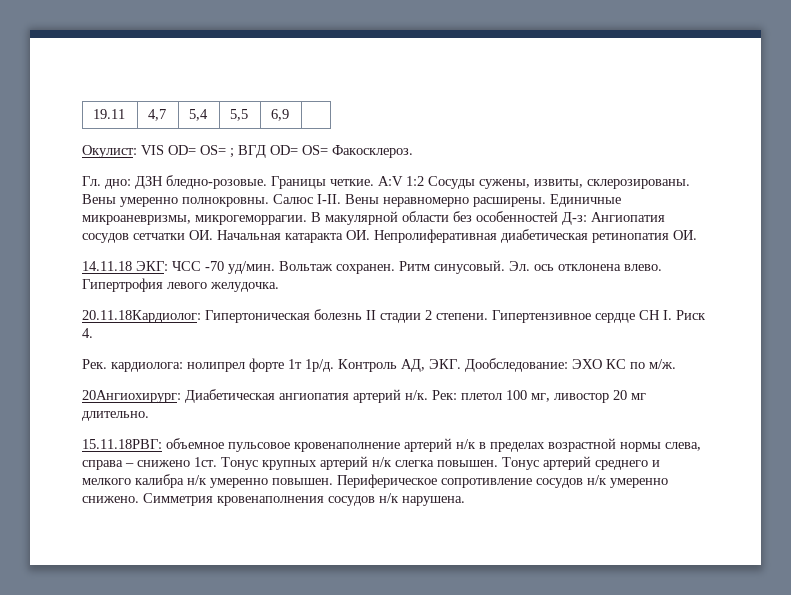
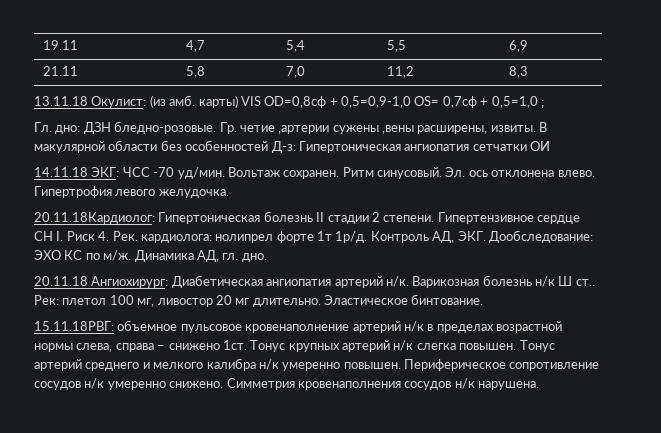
[82,145,413,158] [82,175,690,189] [82,194,621,207] [82,215,307,225] | // Окулист: VIS OD= OS= ; ВГД OD= OS= Факосклероз. // Гл. дно: ДЗН бледно-розовые. Границы четкие. А:V 1:2 Сосуды сужены, извиты, склерозированы. Вены умеренно полнокровны. Салюс I-II. Вены неравномерно расширены. Единичные микроаневризмы, микрогеморрагии. -> [42,66,78,76] [185,66,205,78] [285,66,305,78] [386,66,414,78] [508,66,528,78] [34,95,544,108] [34,121,536,134] // 21.11 | 5,8 | 7,0 | 11,2 | 8,3 // 13.11.18 Окулист: (из амб. карты) VIS OD=0,8сф + 0,5=0,9-1,0 OS= 0,7сф + 0,5=1,0 ; // Гл. дно: ДЗН бледно-розовые. Гр. четие ,артерии сужены ,вены расширены, извиты.
[591,212,665,222] [82,229,697,243] Ангиопатия сосудов сетчатки ОИ. Начальная катаракта ОИ. Непролиферативная диабетическая ретинопатия ОИ. -> [298,141,550,153] Гипертоническая ангиопатия сетчатки ОИ
(93, 333) // -> (110, 236) none
[82,389,428,403] // 20Ангиохирург: Диабетическая ангиопатия артерий н/к. -> [134,250,267,262] [34,275,595,288] Динамика АД, гл. дно. // 20.11.18 Ангиохирург: Диабетическая ангиопатия артерий н/к. Варикозная болезнь н/к Ш ст..
(149, 416) none -> [324,294,484,305] Эластическое бинтование.

